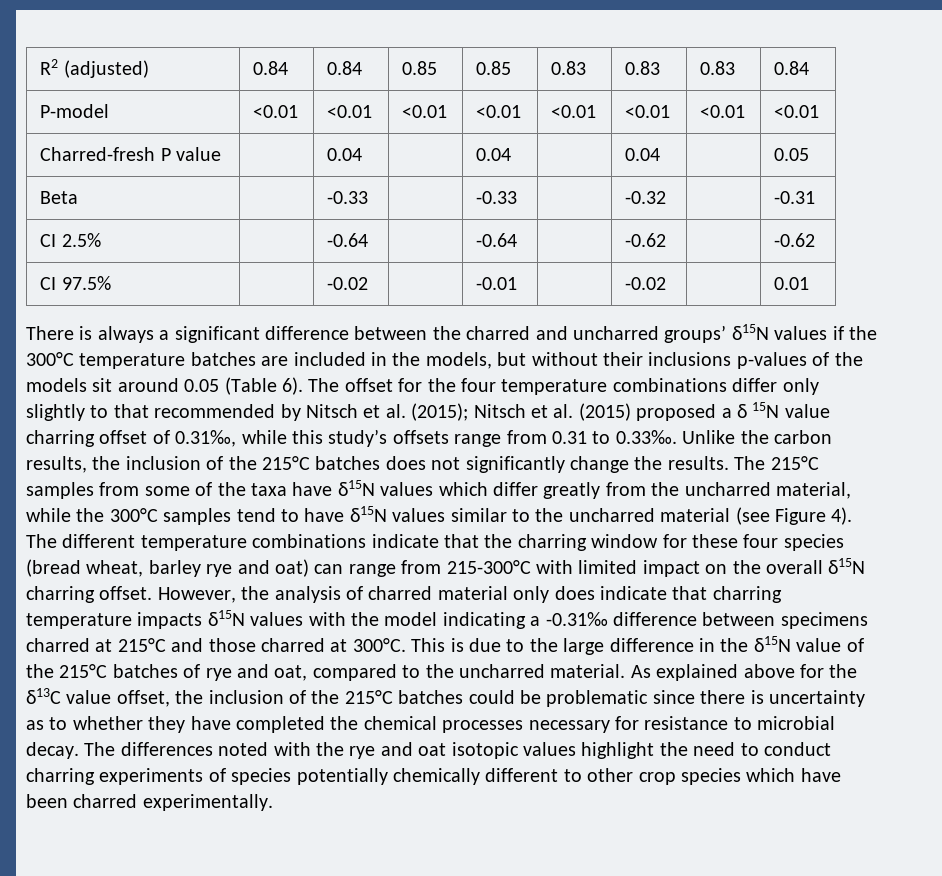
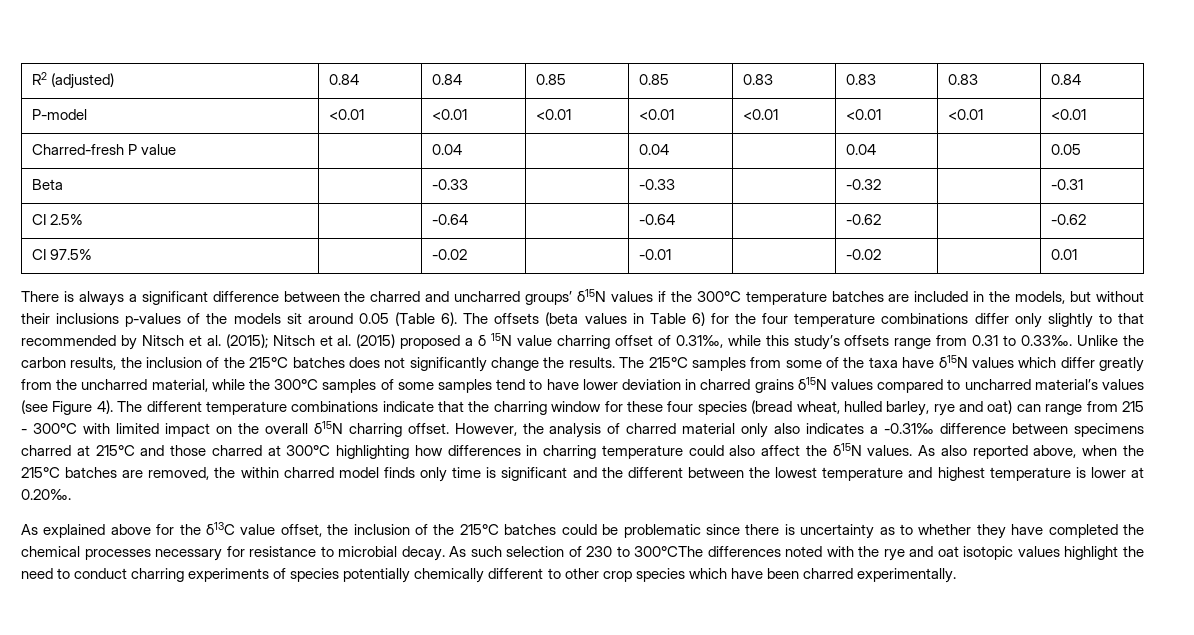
[344,378,393,392] offset -> [494,312,705,326] offsets (beta values in Table 6)
[236,506,731,522] tend to have δ15N values similar to the uncharred material -> [380,377,1145,393] of some samples tend to have lower deviation in charred grains δ15N values compared to uncharred material’s values
[148,560,201,577] barley -> [843,401,930,416] hulled barley,
[446,560,531,574] 215-300°C -> [1121,401,1144,412] [21,423,77,434] 215 - 300°C
[554,586,782,603] [26,610,526,629] does indicate that charring temperature impacts δ15N values with the model indicating -> [774,423,865,434] also indicates
[352,636,864,655] [26,664,626,681] 300°C. This is due to the large difference in the δ15N value of the 215°C batches of rye and oat, compared to the uncharred material. -> [286,443,1144,459] [21,467,1144,482] [21,489,71,500] 300°C highlighting how differences in charring temperature could also affect the δ15N values. As also reported above, when the 215°C batches are removed, the within charred model finds only time is significant and the different between the lowest temperature and highest temperature is lower at 0.20‰. //
[84,742,116,756] The -> [449,546,704,557] As such selection of 230 to 300°CThe

